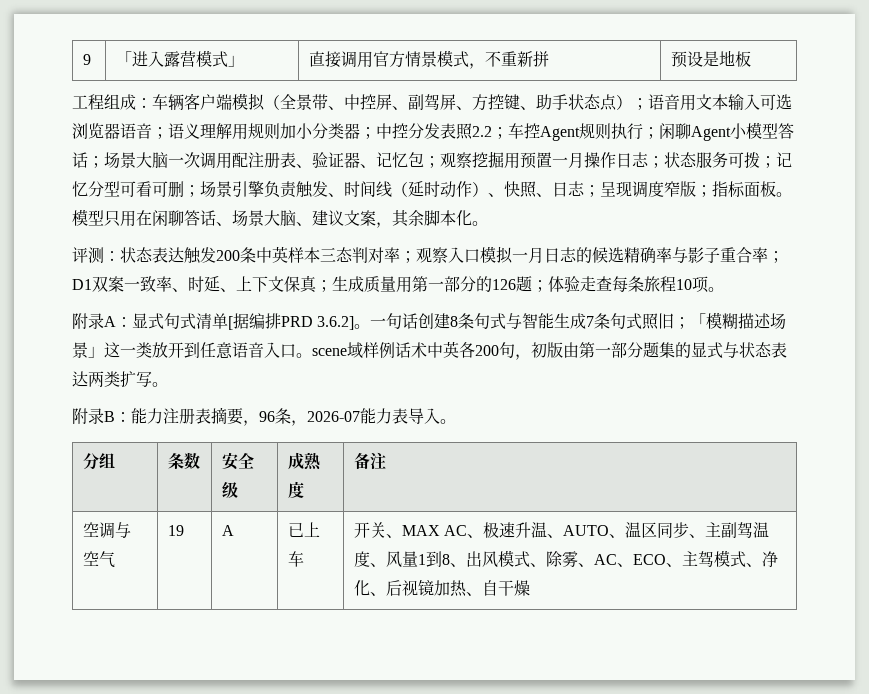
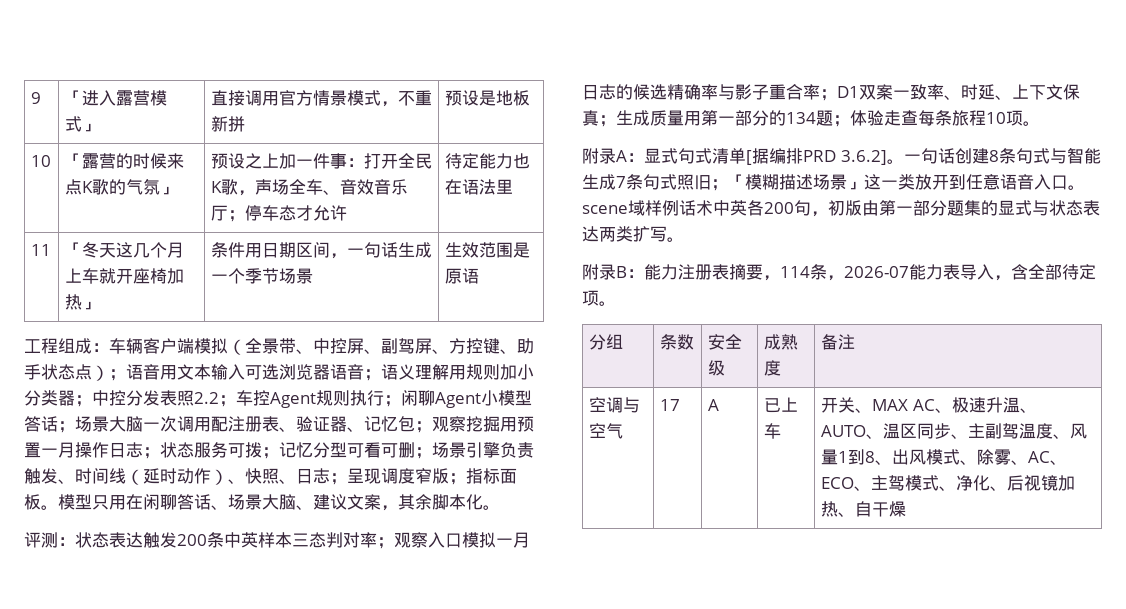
(752, 59) none -> [30,155,51,167] [64,153,184,169] [64,179,177,195] [210,153,432,169] [210,179,408,196] [210,205,347,222] [444,153,530,169] [444,179,513,195] [30,244,51,256] [64,242,184,258] [64,268,184,284] [64,294,99,310] [210,242,432,259] [210,268,313,284] [444,242,530,258] [444,268,479,284] // 10 | 「露营的时候来点K歌的气氛」 | 预设之上加一件事：打开全民K歌，声场全车、音效音乐厅；停车态才允许 | 待定能力也在语法里 // 11 | 「冬天这几个月上车就开座椅加热」 | 条件用日期区间，一句话生成一个季节场景 | 生效范围是原语
[492,279,516,290] 126 -> [786,112,816,124] 134
[259,411,275,422] 96 -> [780,266,810,278] 114
(440, 416) none -> [994,264,1096,281] [582,290,599,306] ，含全部待定项
[168,525,185,536] 19 -> [659,399,680,411] 17

